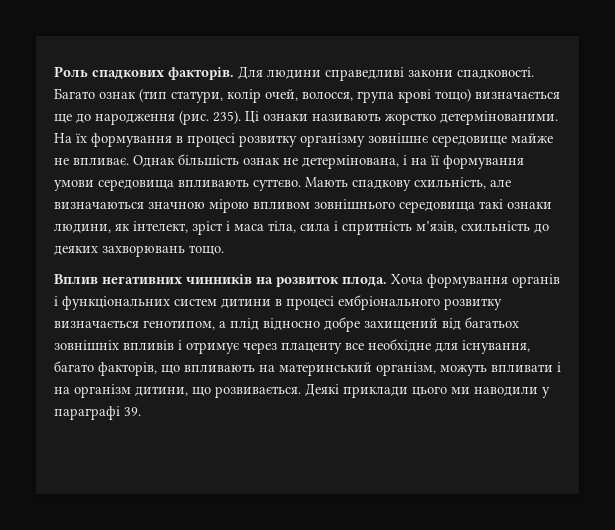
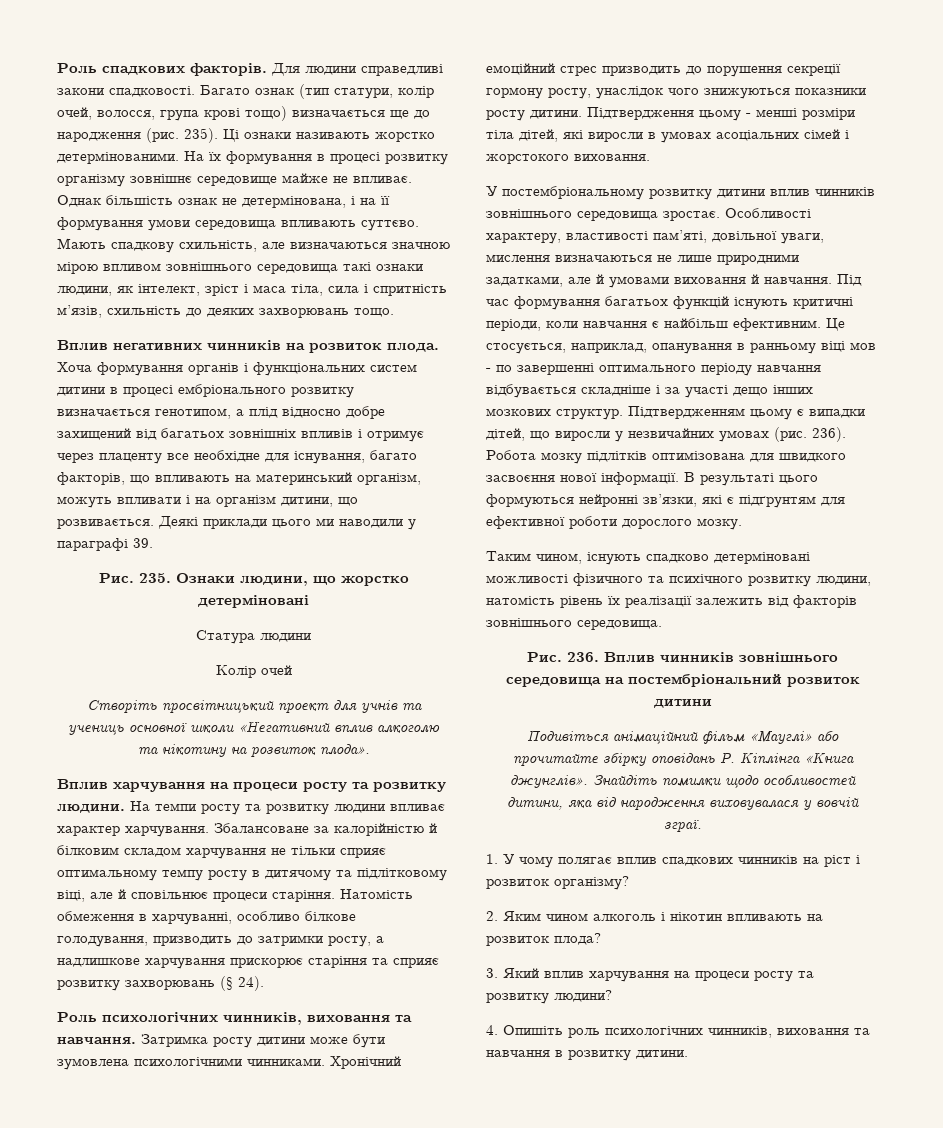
(141, 411) none -> [98,573,409,586] [198,595,309,608] [196,630,311,644] [215,665,292,678] [86,700,422,714] [68,721,440,735] [137,744,370,758] [57,779,446,792] [57,801,445,815] [57,823,437,837] [57,845,386,859] [57,868,447,881] [57,889,413,902] [57,911,356,925] [57,935,384,947] [57,956,439,969] [57,976,264,991] [57,1012,412,1025] [57,1034,385,1048] [57,1056,401,1070] [486,63,841,77] [486,86,866,99] [486,107,855,121] [486,129,849,143] [486,154,650,164] [486,186,875,200] [486,208,811,221] [486,230,824,244] [486,254,799,265] [486,274,862,288] [486,296,853,310] [486,318,845,331] [486,341,876,354] [486,363,821,376] [486,384,813,398] [486,406,865,420] [486,427,846,442] [486,450,846,464] [486,472,818,486] [486,494,845,508] [486,516,742,530] [486,551,810,565] [486,573,871,587] [486,595,857,608] [486,618,662,630] [527,652,838,662] [505,674,860,687] [653,699,712,708] [527,730,839,744] [512,752,854,767] [510,774,856,788] [507,797,859,811] [663,820,702,833] [486,854,860,868] [486,876,629,890] [486,911,823,921] [486,933,601,946] [486,968,814,982] [486,990,612,1004] [486,1025,870,1038] [486,1050,688,1061] // Рис. 235. Ознаки людини, що жорстко детерміновані // Статура людини // Колір очей // Створіть просвітницький проект для учнів та учениць основної школи «Негативний вплив алкоголю та нікотину на розвиток плода». // Вплив харчування на процеси росту та розвитку людини. На темпи росту та розвитку людини впливає характер харчування. Збалансоване за калорійністю й білковим складом харчування не тільки сприяє оптимальному темпу росту в дитячому та підлітковому віці, але й сповільнює процеси старіння. Натомість обмеження в харчуванні, особливо білкове голодування, призводить до затримки росту, а надлишкове харчування прискорює старіння та сприяє розвитку захворювань (§ 24). // Роль психологічних чинників, виховання та навчання. Затримка росту дитини може бути зумовлена психологічними чинниками. Хронічний емоційний стрес призводить до порушення секреції гормону росту, унаслідок чого знижуються показники росту дитини. Підтвердження цьому - менші розміри тіла дітей, які виросли в умовах асоціальних сімей і жорстокого виховання. // У постембріональному розвитку дитини вплив чинників зовнішнього середовища зростає. Особливості характеру, властивості пам’яті, довільної уваги, мислення визначаються не лише природними задатками, але й умовами виховання й навчання. Під час формування багатьох функцій існують критичні періоди, коли навчання є найбільш ефективним. Це стосується, наприклад, опанування в ранньому віці мов - по завершенні оптимального періоду навчання відбувається складніше і за участі дещо інших мозкових структур. Підтвердженням цьому є випадки дітей, що виросли у незвичайних умовах (рис. 236). Робота мозку підлітків оптимізована для швидкого засвоєння нової інформації. В результаті цього формуються нейронні зв’язки, які є підґрунтям для ефективної роботи дорослого мозку. // Таким чином, існують спадково детерміновані можливості фізичного та психічного розвитку людини, натомість рівень їх реалізації залежить від факторів зовнішнього середовища. // Рис. 236. Вплив чинників зовнішнього середовища на постембріональний розвиток дитини // Подивіться анімаційний фільм «Мауглі» або прочитайте збірку оповідань Р. Кіплінга «Книга джунглів». Знайдіть помилки щодо особливостей дитини, яка від народження виховувалася у вовчій зграї. // 1. У чому полягає вплив спадкових чинників на ріст і розвиток організму? // 2. Яким чином алкоголь і нікотин впливають на розвиток плода? // 3. Який вплив харчування на процеси росту та розвитку людини? // 4. Опишіть роль психологічних чинників, виховання та навчання в розвитку дитини.

